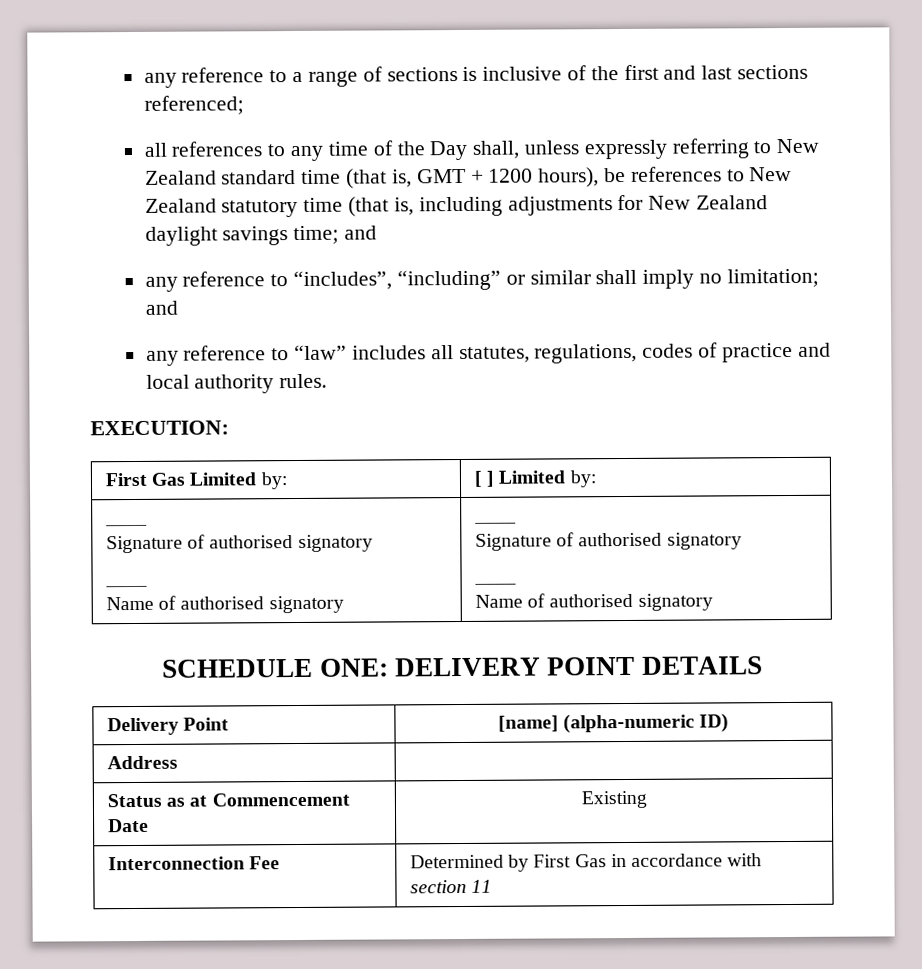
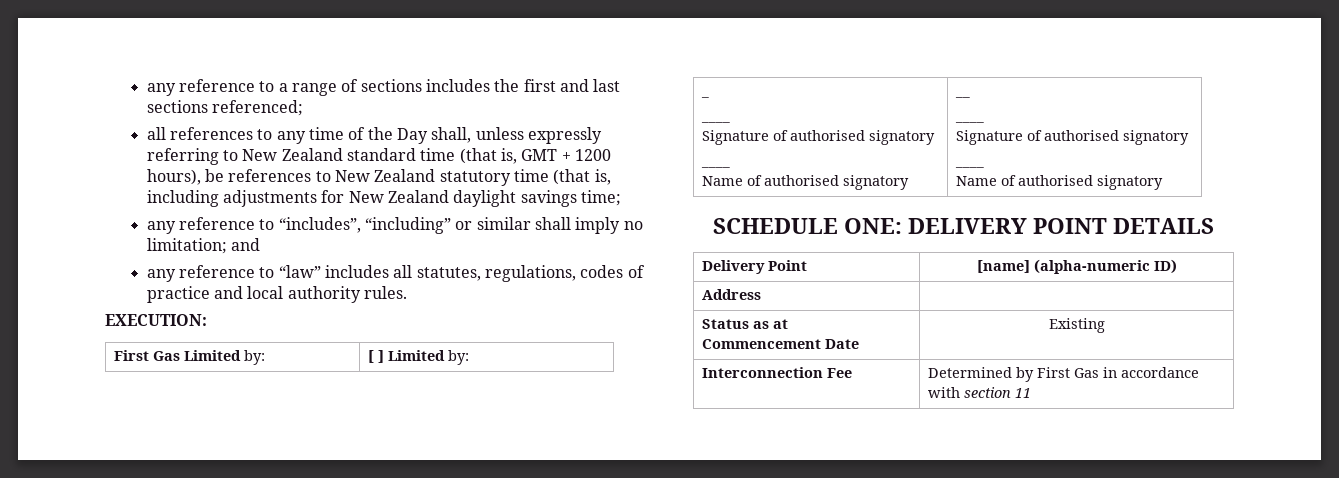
[462,65,587,81] is inclusive of -> [425,79,490,92] includes
[344,225,378,240] and -> (621, 198) none
(597, 479) none -> [701,96,710,98] _ //
(344, 604) none -> [955,96,971,98] __ //

